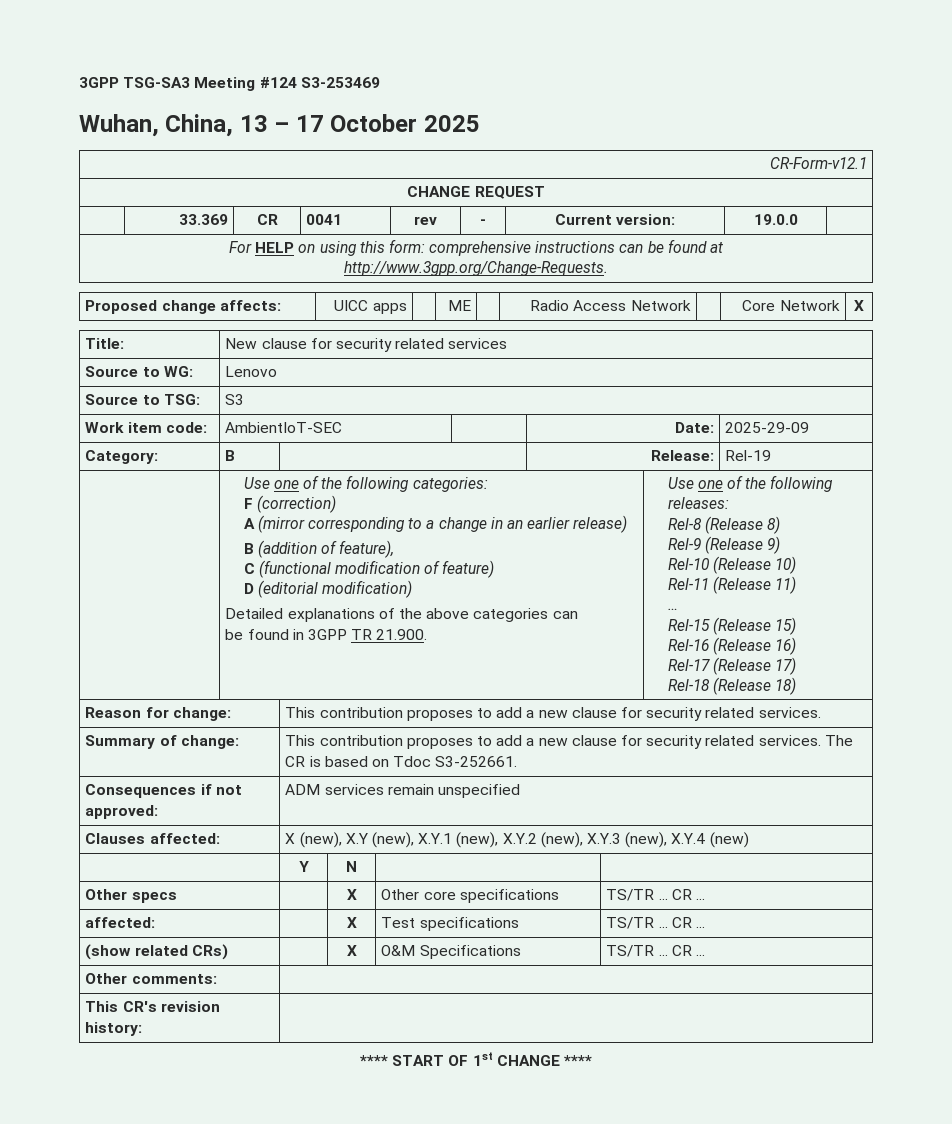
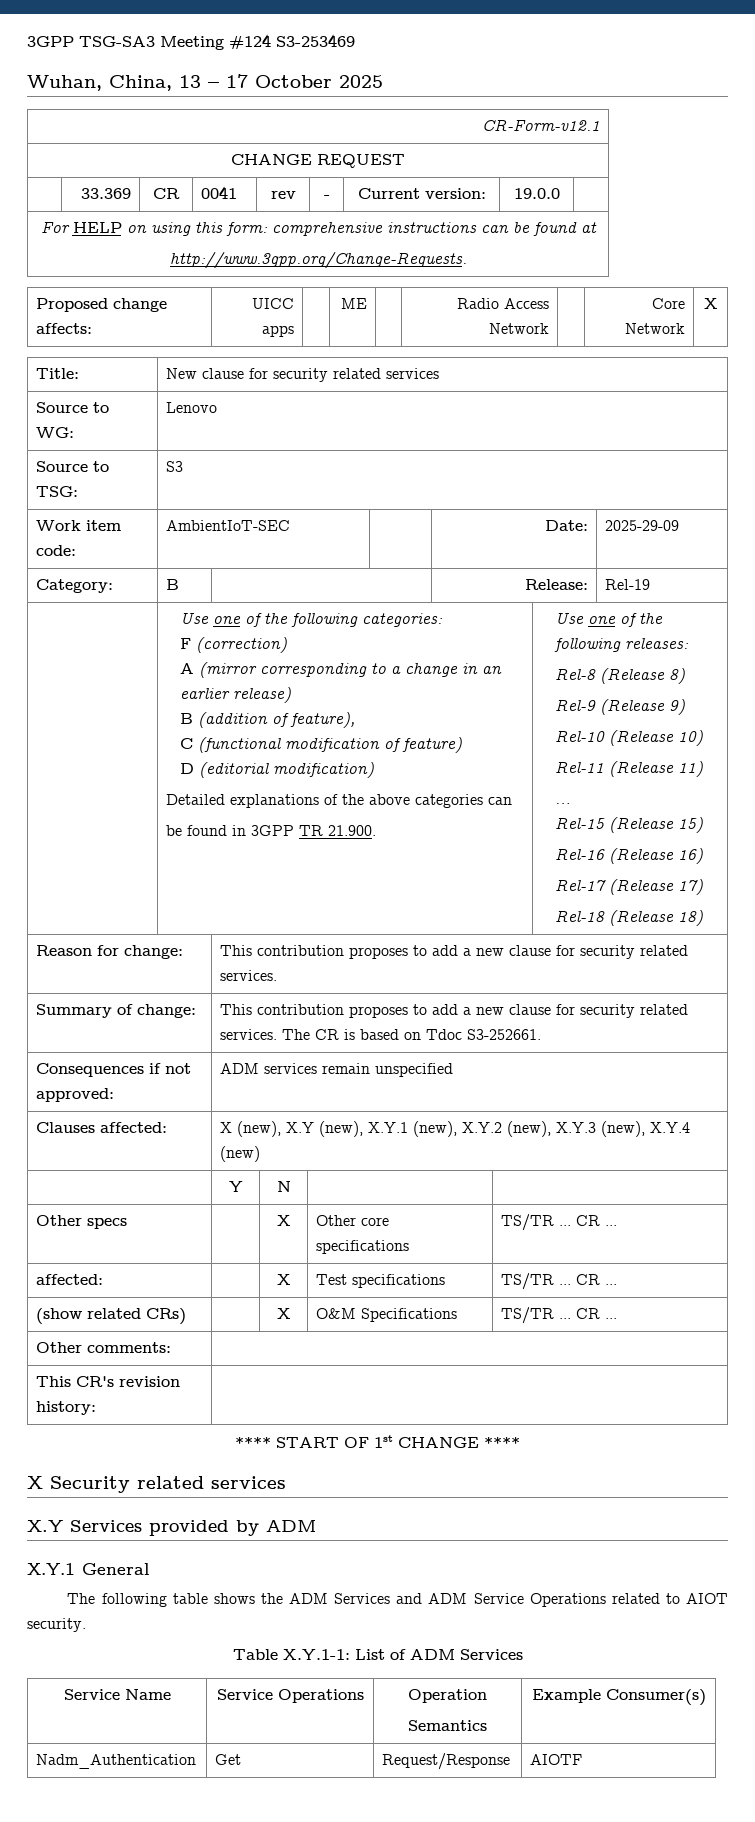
(592, 1060) none -> [27,1476,286,1493] [27,1520,316,1536] [27,1563,150,1575] [67,1593,728,1607] [27,1618,86,1632] [232,1649,523,1660] [63,1689,171,1700] [216,1689,364,1703] [408,1689,487,1703] [408,1720,487,1731] [531,1689,706,1706] [36,1754,197,1769] [215,1754,242,1765] [382,1753,511,1770] [530,1754,583,1765] // X Security related services // X.Y Services provided by ADM // X.Y.1 General // The following table shows the ADM Services and ADM Service Operations related to AIOT security. // Table X.Y.1-1: List of ADM Services // Service Name | Service Operations | Operation // Semantics | Example Consumer(s) // Nadm_Authentication | Get | Request/Response | AIOTF

